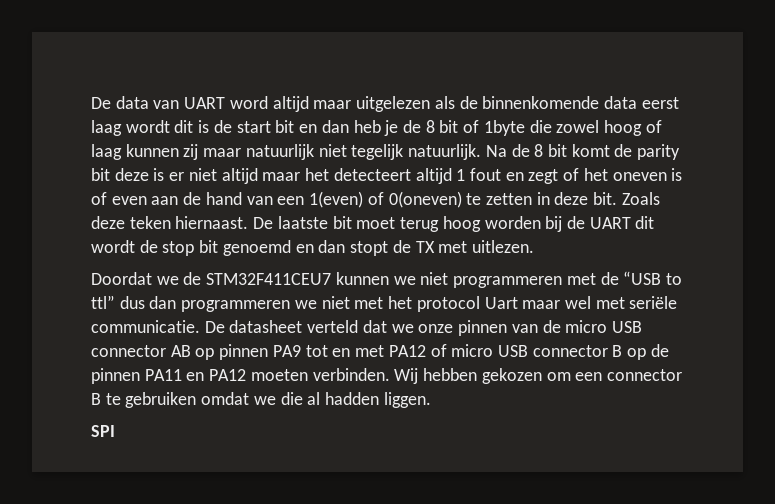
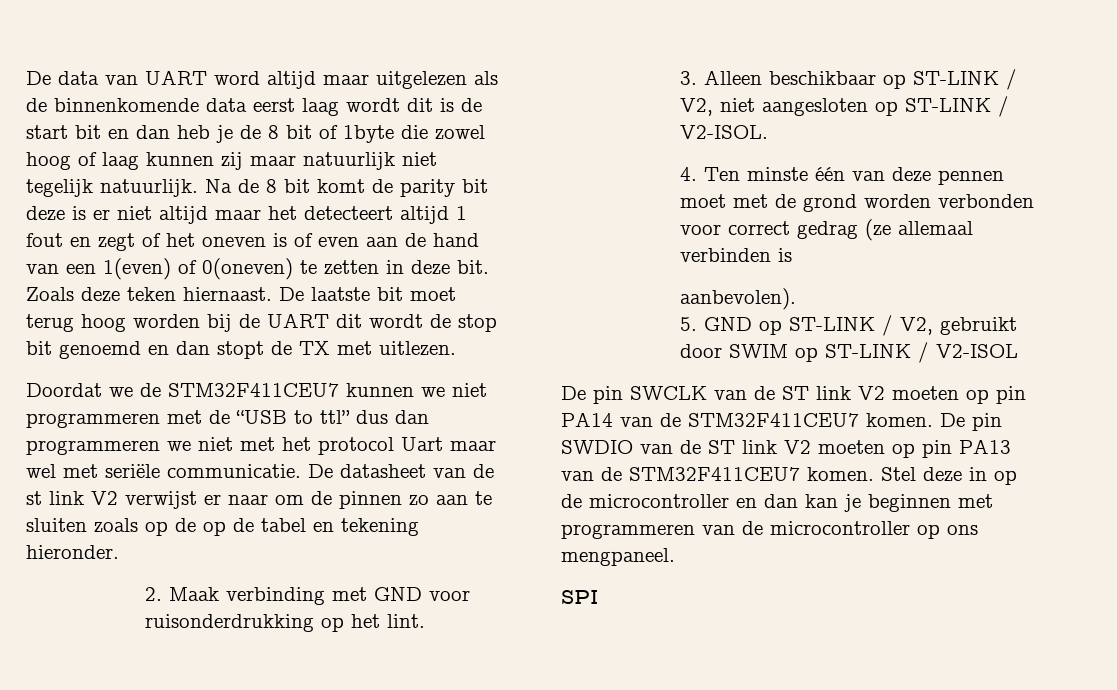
[307,320,642,336] [91,344,669,360] [91,368,682,384] [91,392,431,408] verteld dat we onze pinnen van de micro USB connector AB op pinnen PA9 tot en met PA12 of micro USB connector B op de pinnen PA11 en PA12 moeten verbinden. Wij hebben gekozen om een connector B te gebruiken omdat we die al hadden liggen. -> [433,464,494,478] [26,491,492,509] [26,518,419,536] [26,545,119,559] [145,587,471,605] [145,614,426,632] [680,69,1018,90] [680,96,1010,117] [680,125,769,139] [680,167,1005,185] [680,194,1035,212] [680,219,974,241] [680,248,793,262] [680,288,797,310] [680,315,1018,336] [680,342,1019,363] [561,386,1026,404] [561,412,1002,431] [561,439,1011,458] [561,467,1017,485] [561,494,993,512] [561,521,978,539] [561,548,675,566] van de st link V2 verwijst er naar om de pinnen zo aan te sluiten zoals op de op de tabel en tekening hieronder. // 2. Maak verbinding met GND voor ruisonderdrukking op het lint. // 3. Alleen beschikbaar op ST-LINK / V2, niet aangesloten op ST-LINK / V2-ISOL. // 4. Ten minste één van deze pennen moet met de grond worden verbonden voor correct gedrag (ze allemaal verbinden is // aanbevolen). // 5. GND op ST-LINK / V2, gebruikt door SWIM op ST-LINK / V2-ISOL // De pin SWCLK van de ST link V2 moeten op pin PA14 van de STM32F411CEU7 komen. De pin SWDIO van de ST link V2 moeten op pin PA13 van de STM32F411CEU7 komen. Stel deze in op de microcontroller en dan kan je beginnen met programmeren van de microcontroller op ons mengpaneel.

